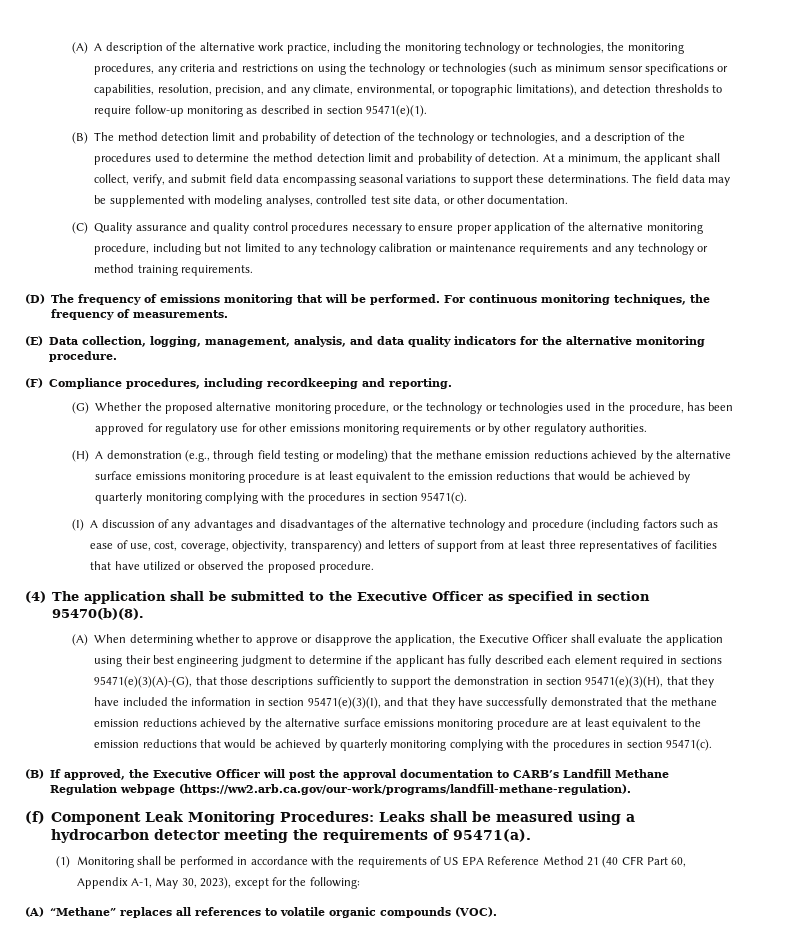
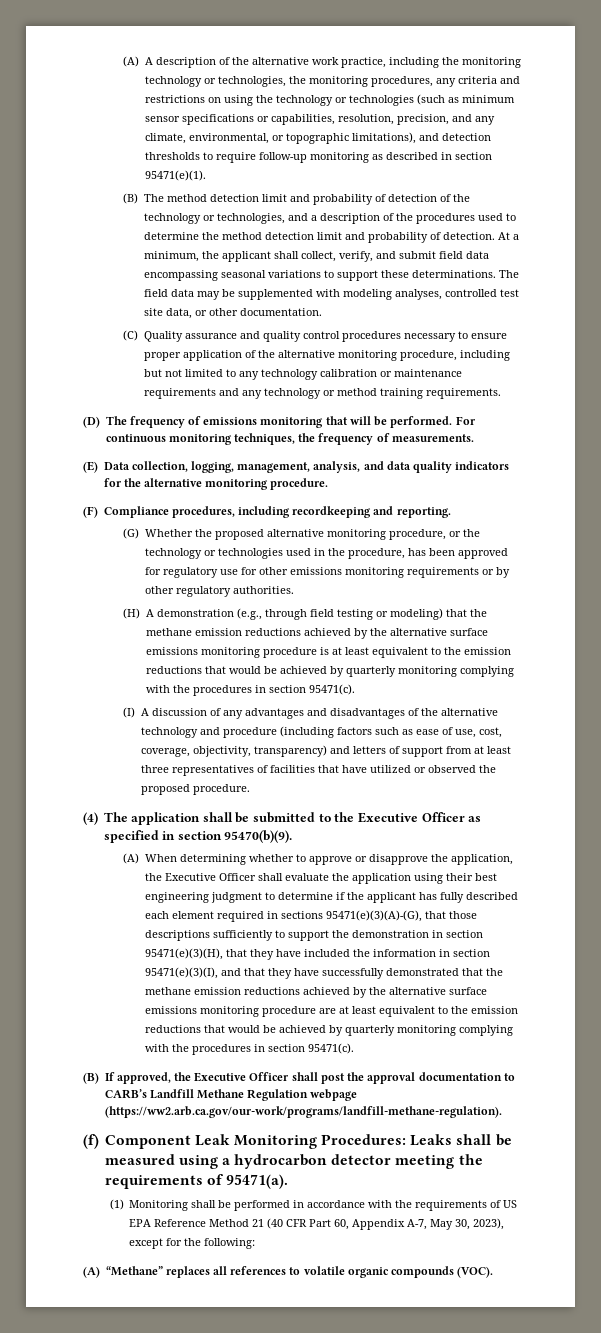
[52,608,145,620] 95470(b)(8). -> [224,830,293,843] 95470(b)(9).
[263,769,286,778] will -> [291,1072,318,1081] shall
[131,878,153,888] A-1, -> [407,1219,428,1230] A-7,

